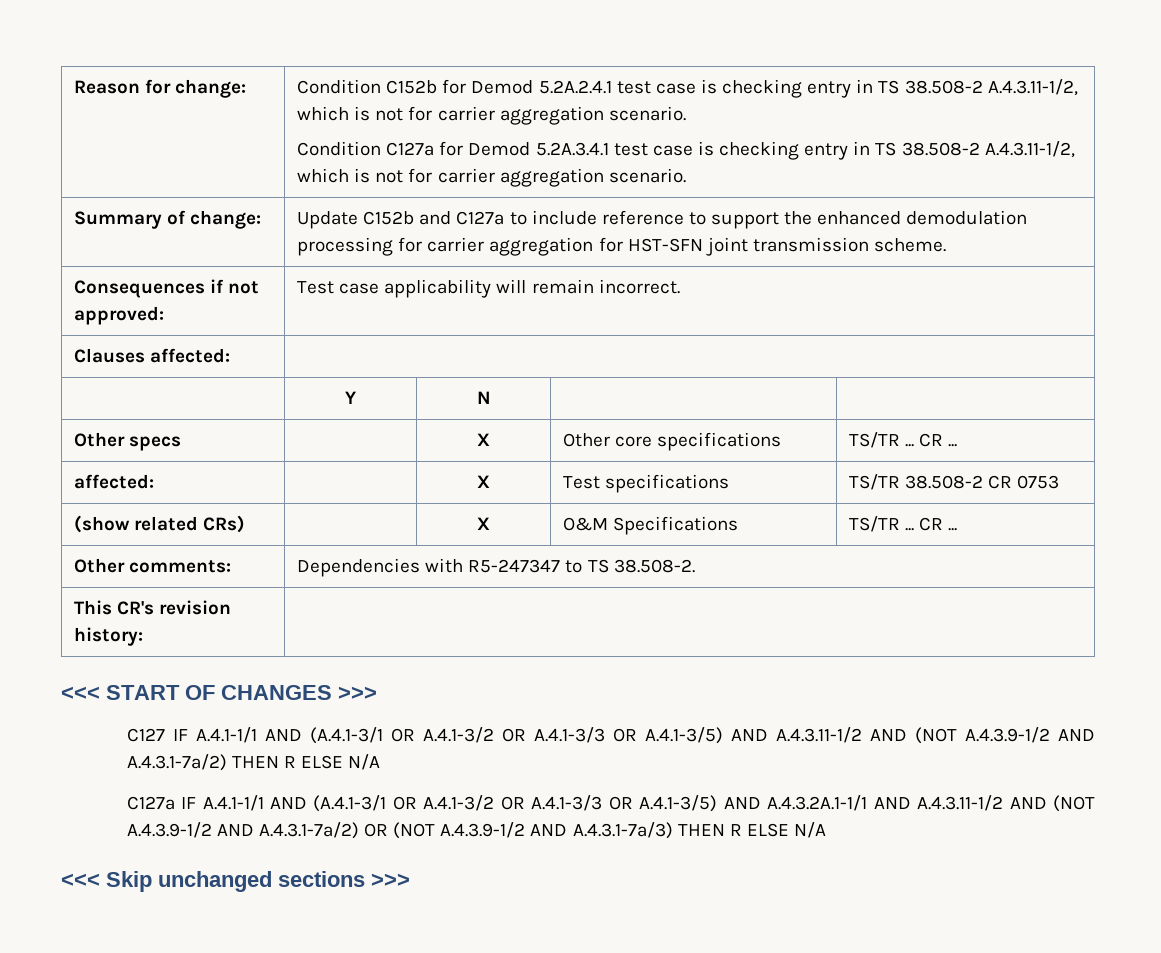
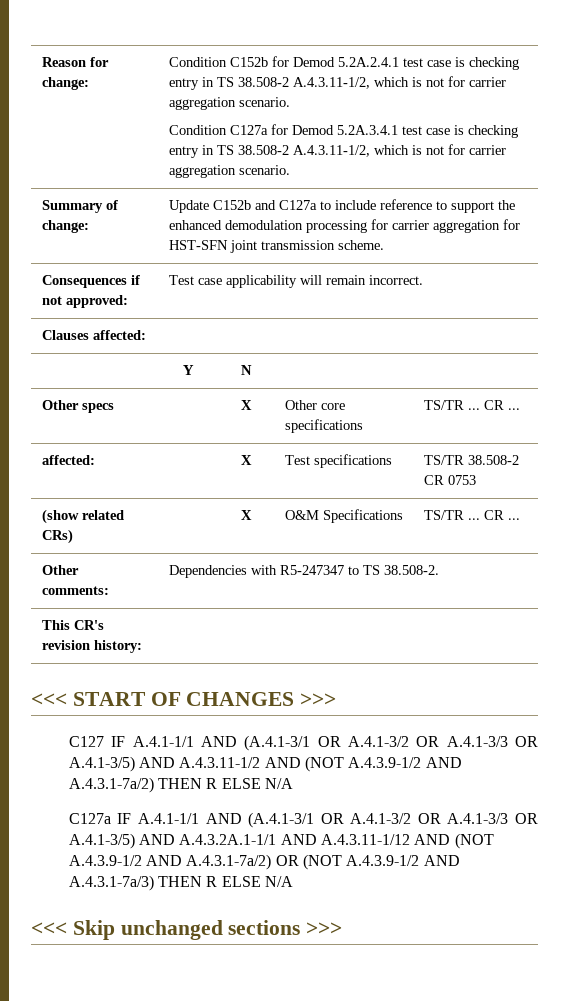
[917,795,1004,811] A.4.3.11-1/2 -> [321,834,411,845] A.4.3.11-1/12

